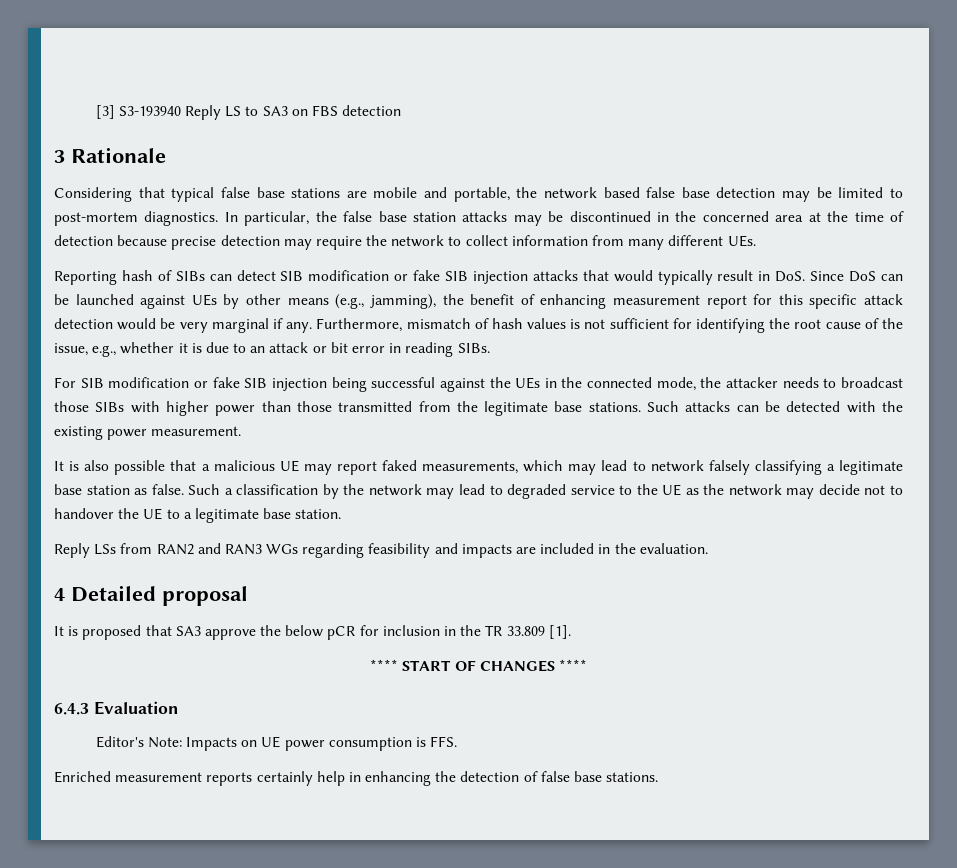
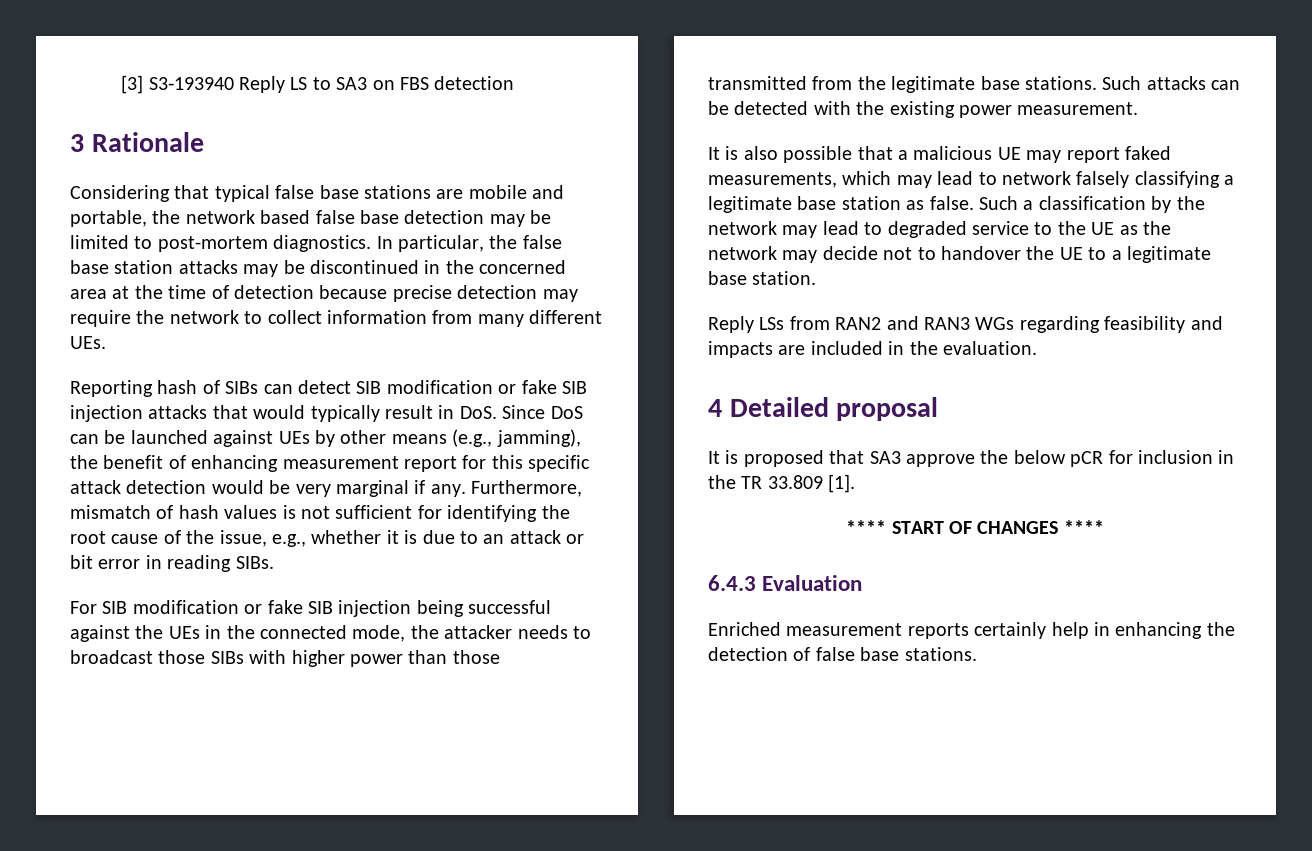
[95,736,458,751] // Editor's Note: Impacts on UE power consumption is FFS. -> (863, 583) none

